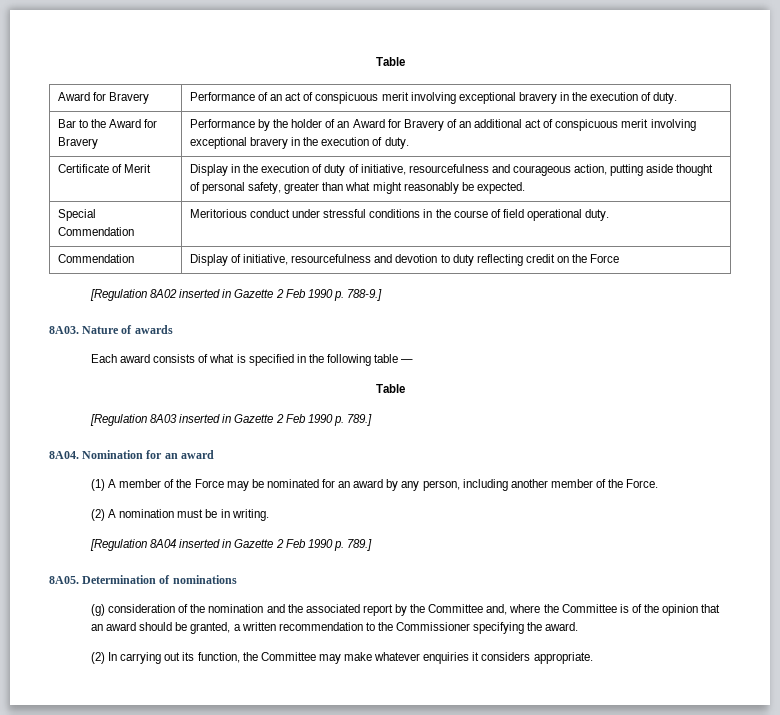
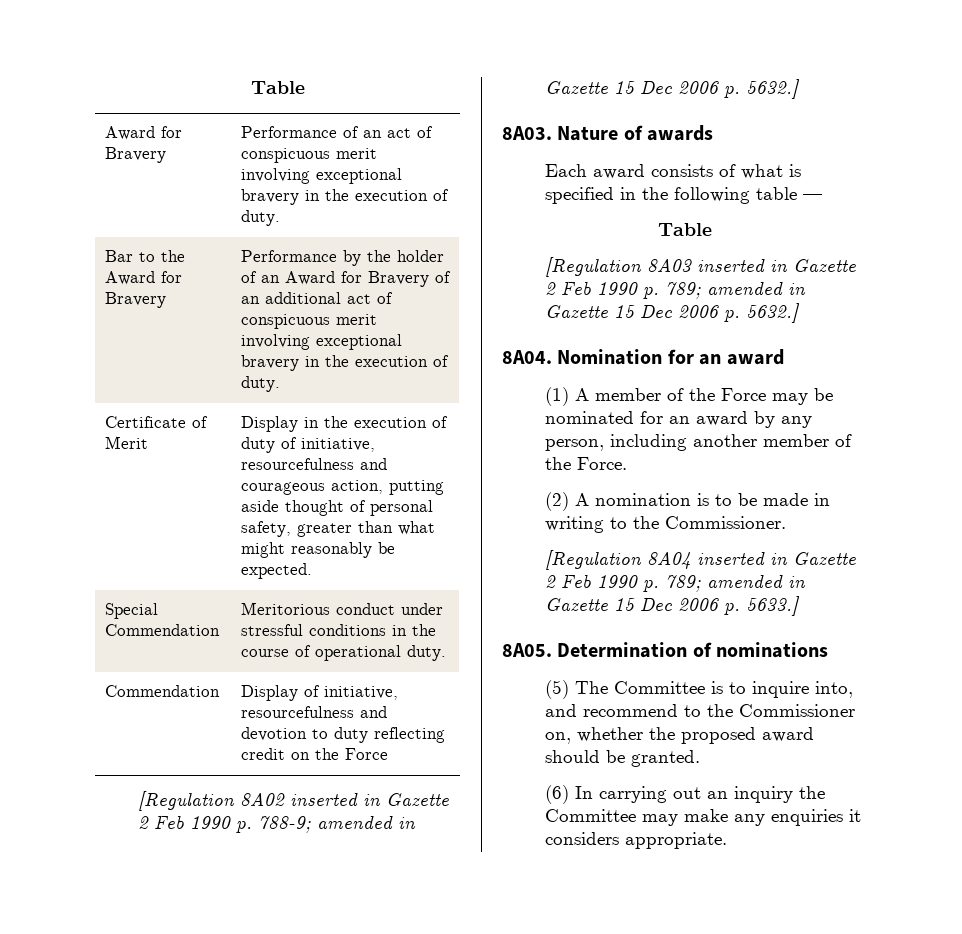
[502,209,524,218] field -> (311, 651) none
[346,289,382,301] 788-9.] -> [257,816,416,833] [544,79,800,99] 788-9; amended in Gazette 15 Dec 2006 p. 5632.]
[346,414,372,426] 789.] -> [664,282,806,299] [544,303,800,323] 789; amended in Gazette 15 Dec 2006 p. 5632.]
[177,509,269,521] must be in writing. -> [696,493,830,506] [544,516,786,533] is to be made in writing to the Commissioner.
[346,539,372,551] [49,575,237,584] [91,604,721,616] [91,622,579,634] [91,652,106,664] 789.] // 8A05. Determination of nominations // (g) consideration of the nomination and the associated report by the Committee and, where the Committee is of the opinion that an award should be granted, a written recommendation to the Commissioner specifying the award. // (2) -> [664,575,806,592] [544,596,800,616] [502,642,829,658] [544,680,853,699] [544,704,855,717] [544,727,814,744] [544,750,700,767] [544,785,569,804] 789; amended in Gazette 15 Dec 2006 p. 5633.] // 8A05. Determination of nominations // (5) The Committee is to inquire into, and recommend to the Commissioner on, whether the proposed award should be granted. // (6)
[182,652,240,663] its function, -> [706,786,793,803] an inquiry
[374,652,421,661] whatever -> [733,814,765,826] any

